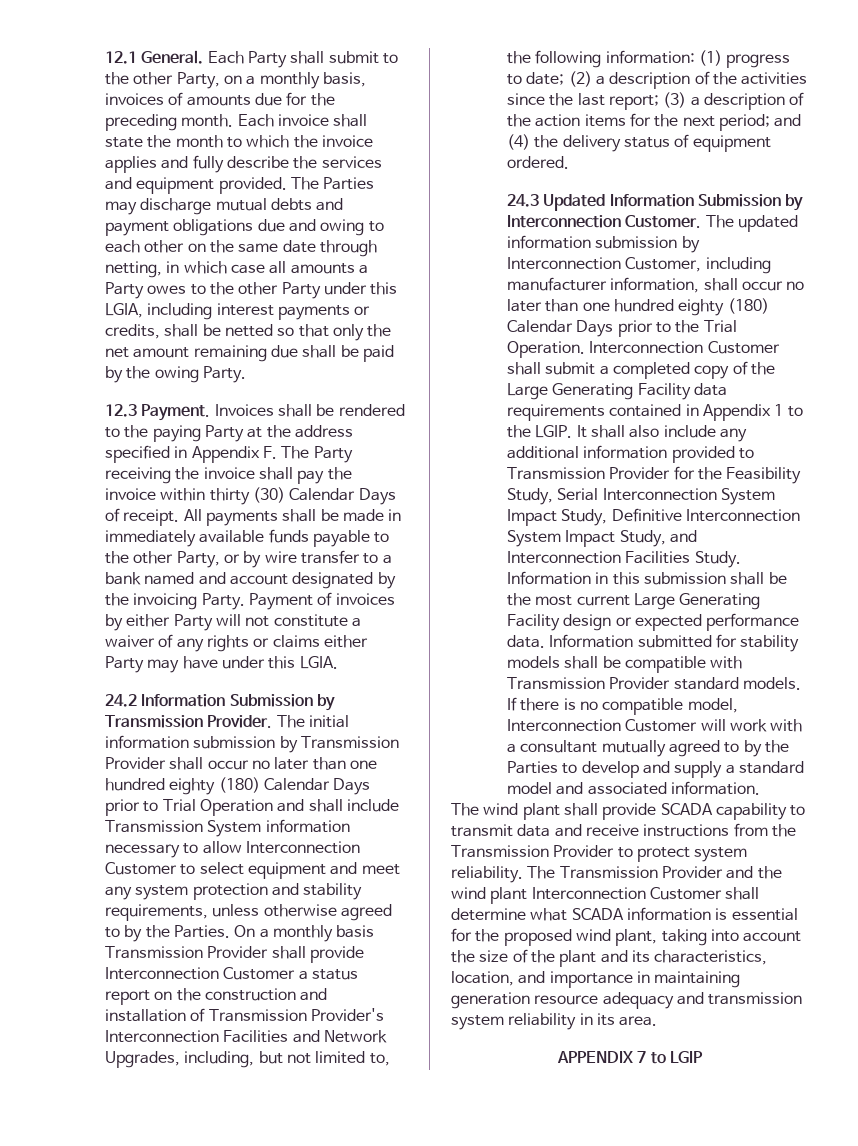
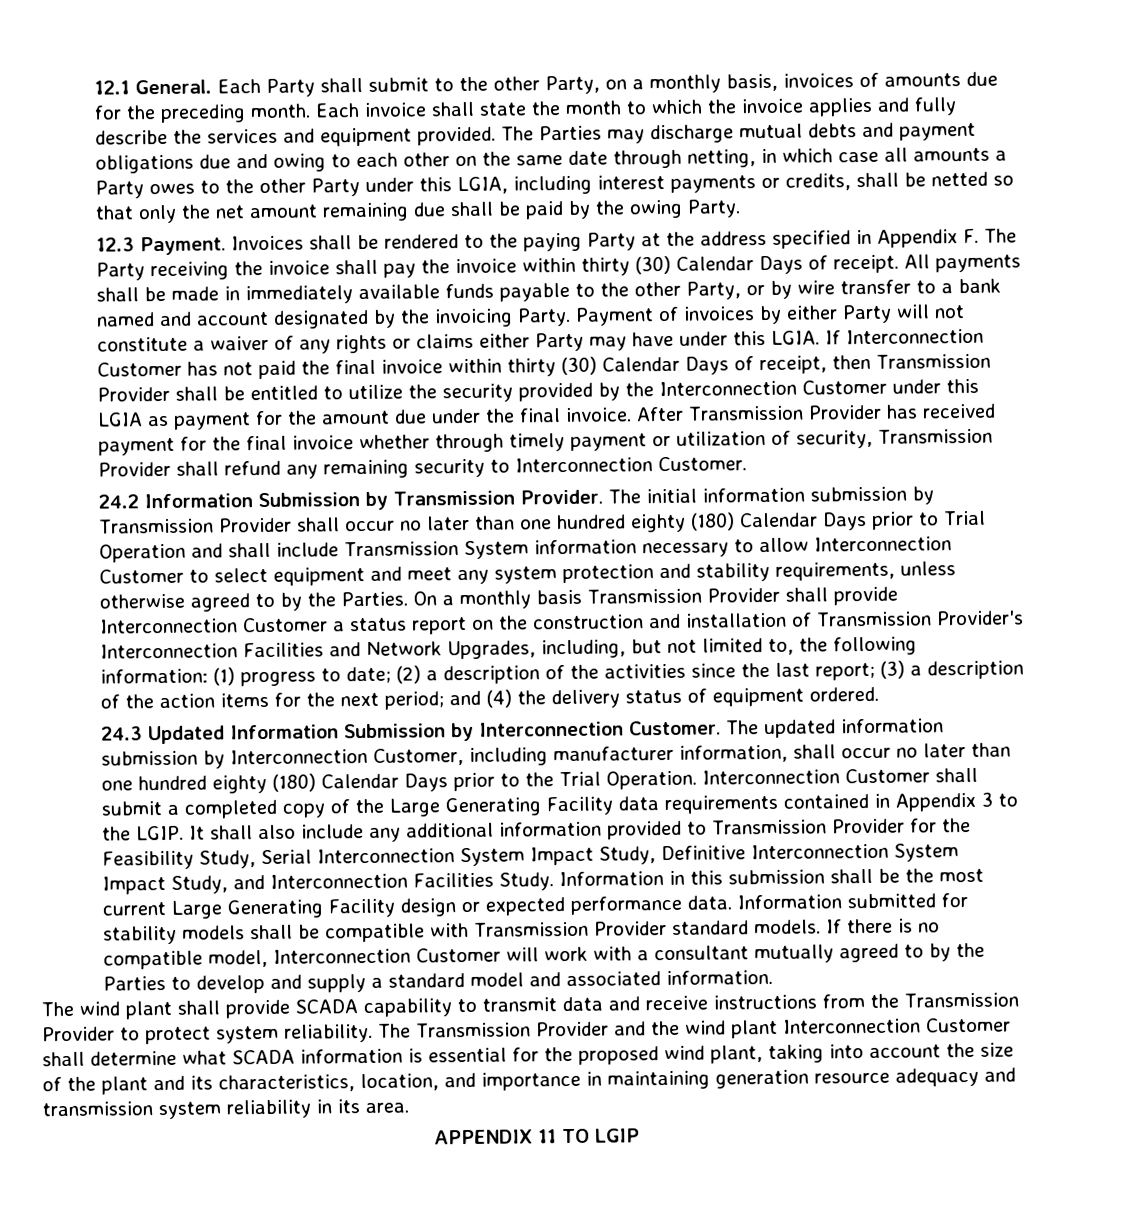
(338, 662) none -> [824,328,984,345] [96,353,991,380] [96,378,979,403] [96,403,996,430] [97,428,993,456] [97,456,747,479] If Interconnection Customer has not paid the final invoice within thirty (30) Calendar Days of receipt, then Transmission Provider shall be entitled to utilize the security provided by the Interconnection Customer under this LGIA as payment for the amount due under the final invoice. After Transmission Provider has received payment for the final invoice whether through timely payment or utilization of security, Transmission Provider shall refund any remaining security to Interconnection Customer.
[774,404,784,416] 1 -> [980,791,993,807] 3
[637,1051,666,1064] 7 to -> [537,1128,590,1144] 11 TO

